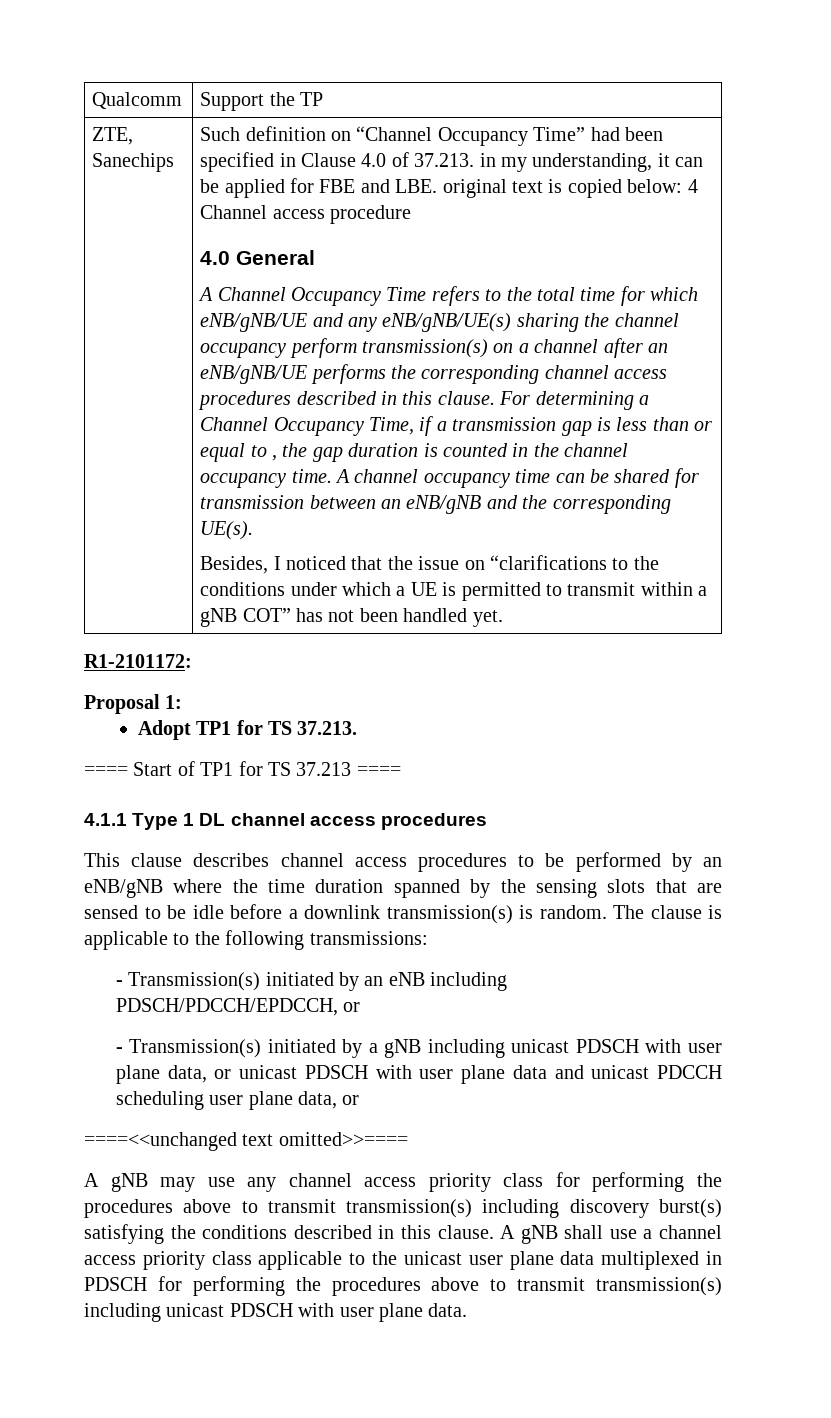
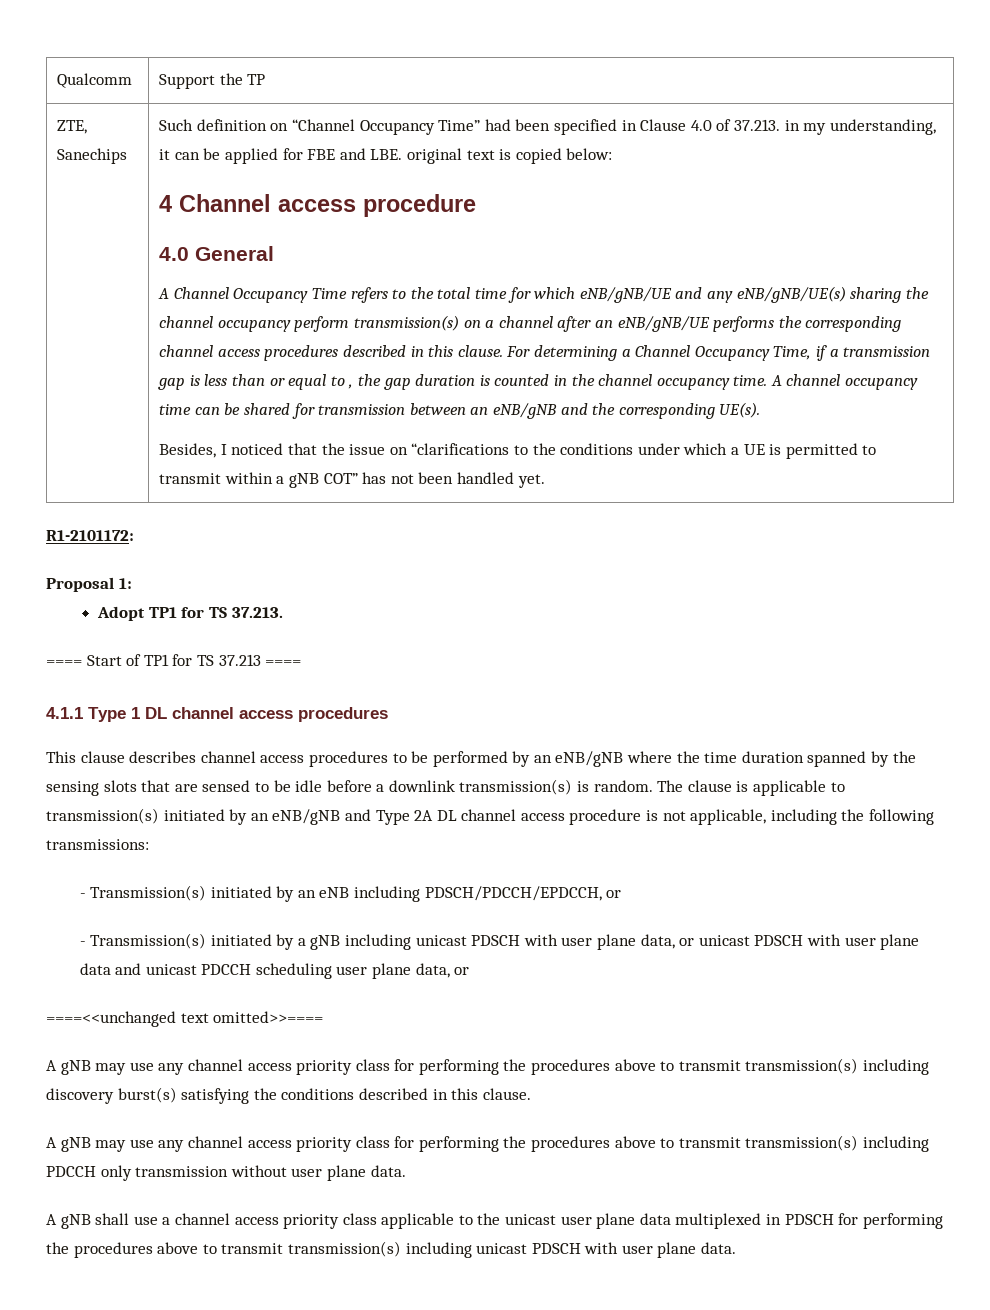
(683, 186) none -> (613, 154) //
(190, 939) none -> [46,808,837,825] transmission(s) initiated by an eNB/gNB and Type 2A DL channel access procedure is not applicable, including
(494, 1232) none -> [46,1135,930,1152] [46,1165,406,1181] // A gNB may use any channel access priority class for performing the procedures above to transmit transmission(s) including PDCCH only transmission without user plane data. //

